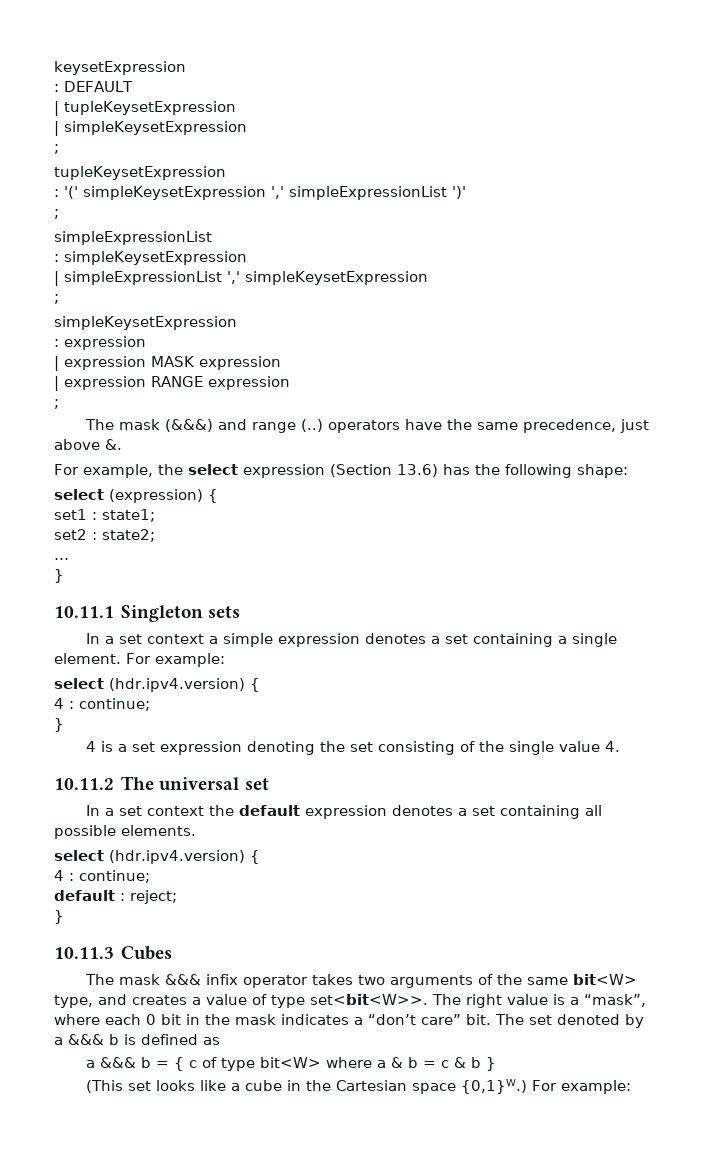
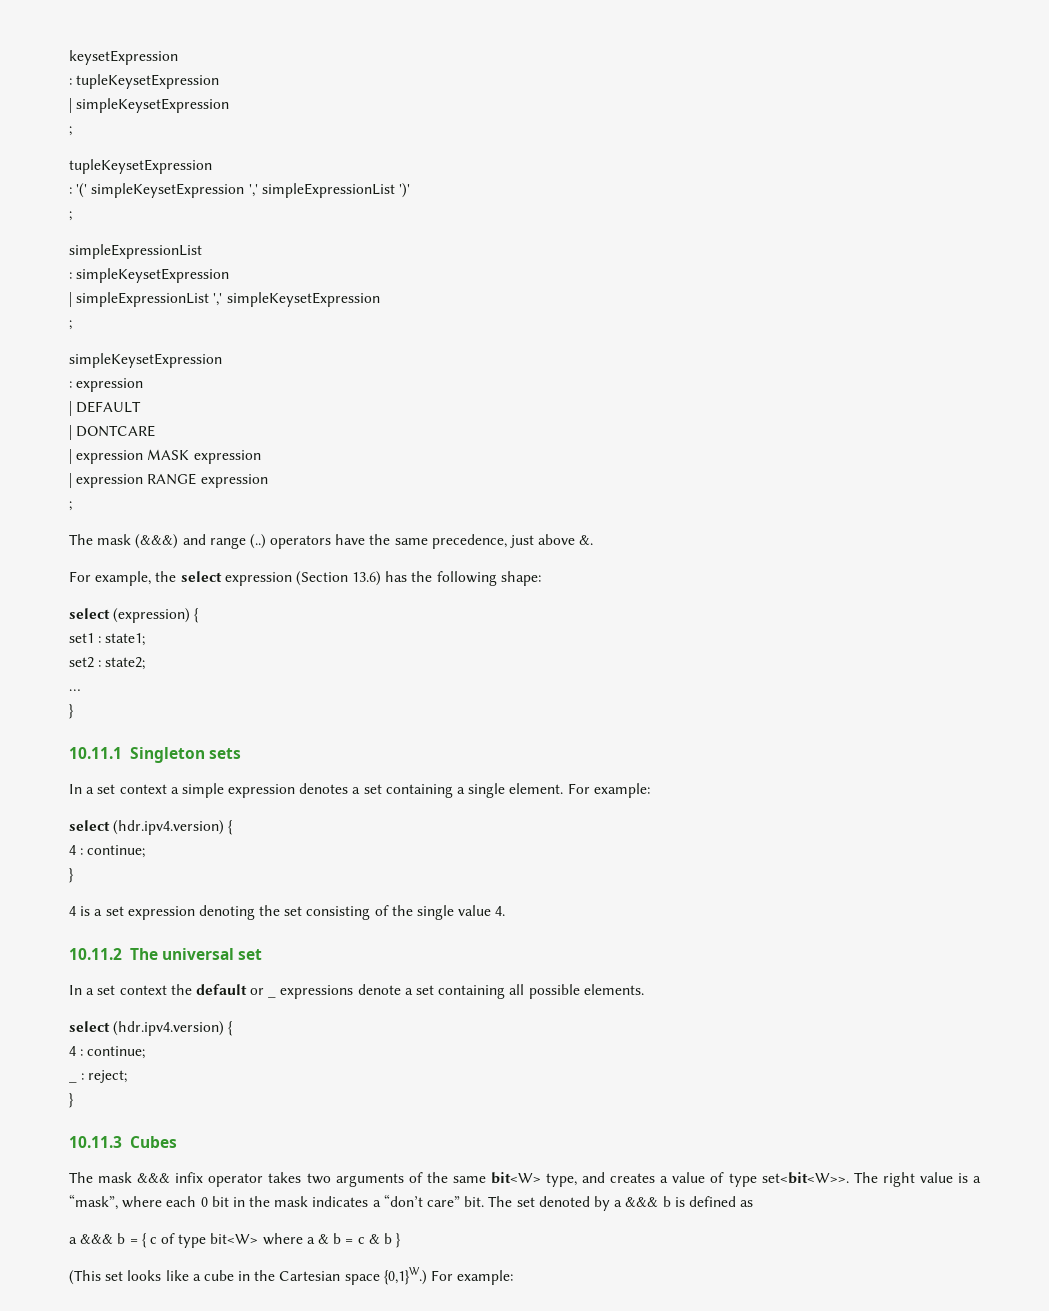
[64,81,133,92] [54,101,59,116] DEFAULT // | -> (72, 81) none
(146, 343) none -> [69,401,142,416] [69,425,156,440] // | DEFAULT // | DONTCARE
[304,805,453,819] expression denotes -> [250,988,265,995] [268,984,401,999] or _ expressions denote
[54,890,115,901] default -> [69,1080,77,1083] _

